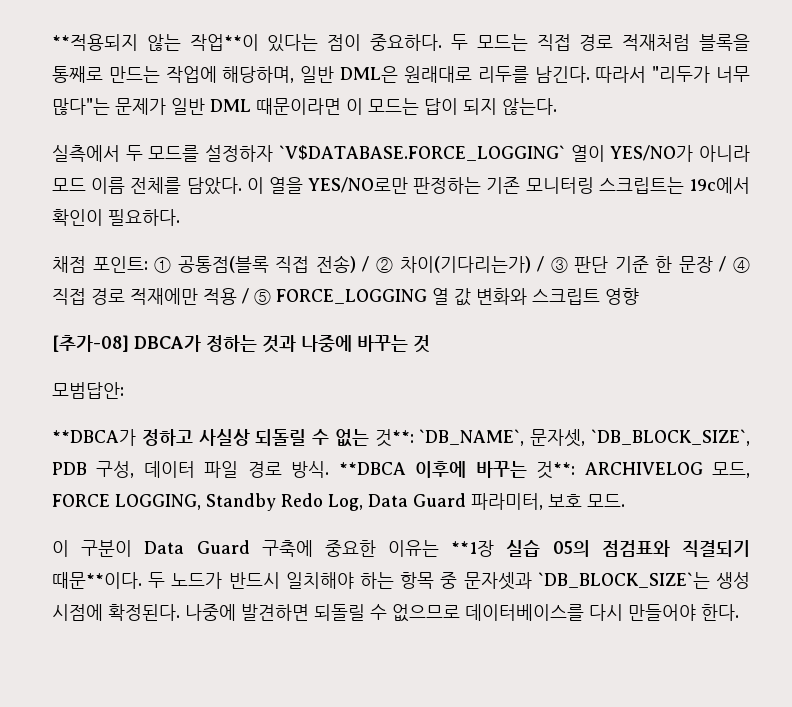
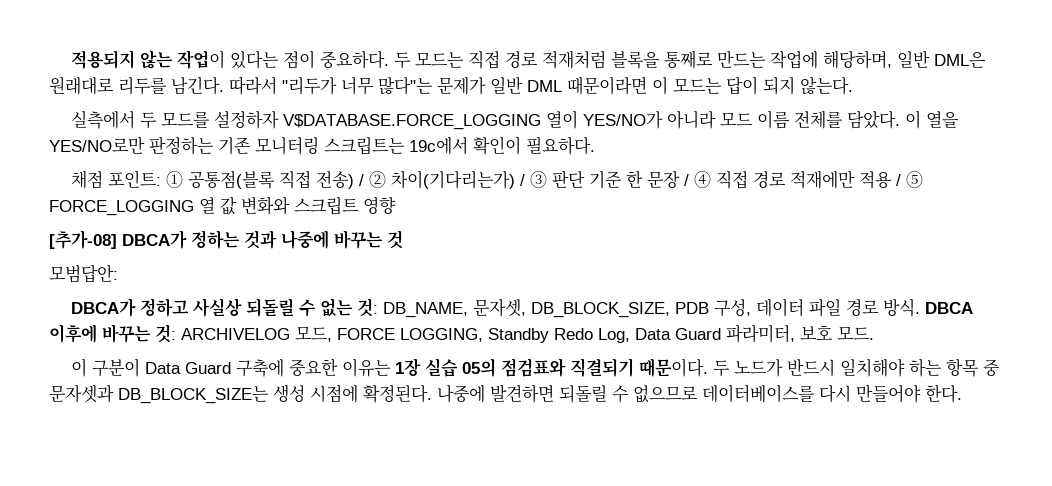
[52,34,259,51] **적용되지 않는 작업**이 -> [71,50,226,69] 적용되지 않는 작업이
[278,145,565,161] `V$DATABASE.FORCE_LOGGING` -> [283,114,542,130] V$DATABASE.FORCE_LOGGING
[52,429,136,446] **DBCA가 -> [71,298,137,317] DBCA가
[374,429,750,447] 것**: `DB_NAME`, 문자셋, `DB_BLOCK_SIZE`, -> [357,298,671,318] 것: DB_NAME, 문자셋, DB_BLOCK_SIZE,
[338,462,406,475] **DBCA -> [925,302,974,314] DBCA
[536,461,576,479] 것**: -> [155,324,176,343] 것:
[451,540,495,557] **1장 -> [395,358,422,376] 1장
[52,572,142,589] 때문**이다. -> [639,358,709,377] 때문이다.
[537,572,710,589] `DB_BLOCK_SIZE`는 -> [118,386,269,404] DB_BLOCK_SIZE는

